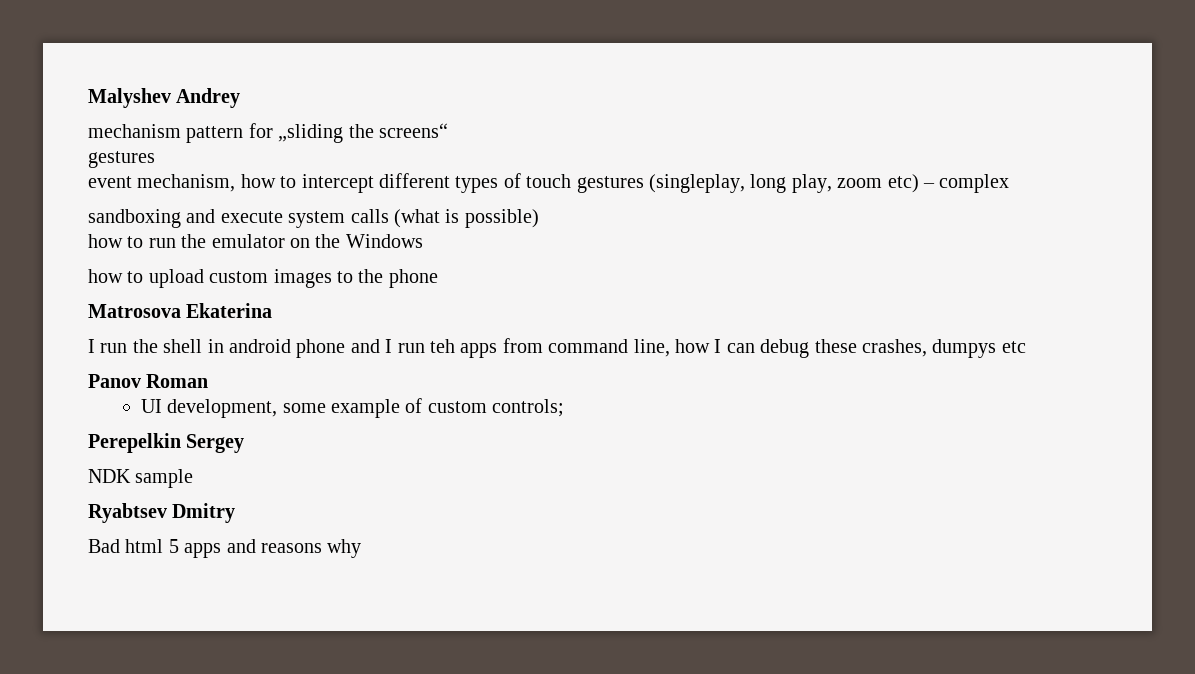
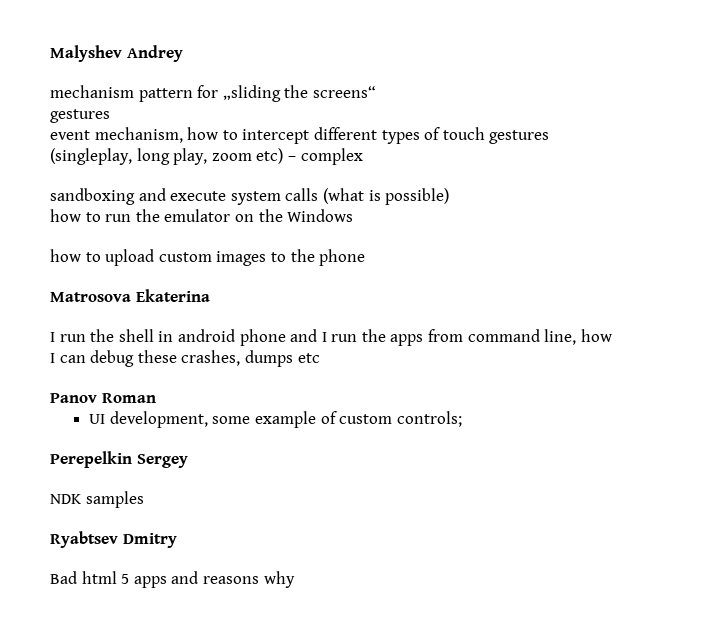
[429,339,455,353] teh -> [361,329,386,342] the
[932,339,997,358] dumpys -> [244,350,293,367] dumps
[135,469,194,488] sample -> [85,491,144,508] samples

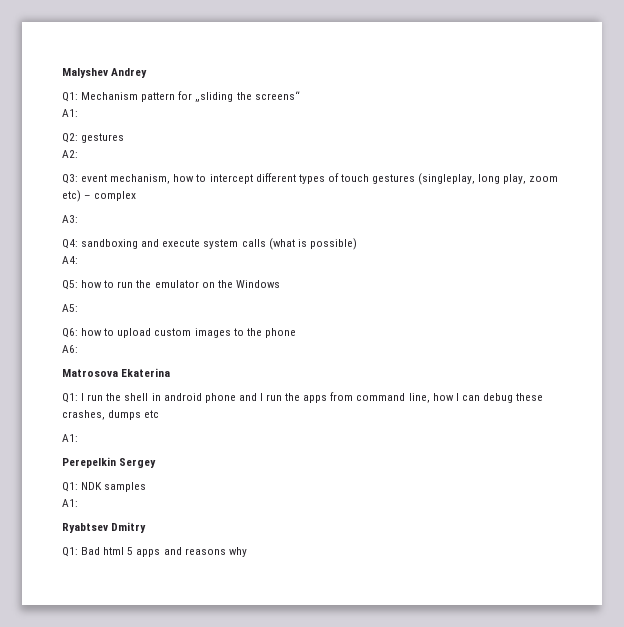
[50,85,134,98] mechanism -> [62,92,139,102] Q1: Mechanism
(376, 92) none -> [62,109,78,117] [62,133,78,143] A1: // Q2:
(110, 116) none -> [62,150,78,158] [62,174,78,184] A2: // Q3:
(363, 156) none -> [62,215,78,223] [62,239,78,249] A3: // Q4:
(450, 196) none -> [62,256,78,264] [62,280,78,290] A4: // Q5:
(354, 215) none -> [62,304,78,312] [62,328,78,338] A5: // Q6:
(366, 257) none -> [62,345,78,353] // A6:
(210, 295) none -> [62,393,78,403] Q1:
[50,393,156,403] [89,411,462,428] Panov Roman // UI development, some example of custom controls; -> [62,434,78,442] A1:
(188, 461) none -> [62,482,78,492] Q1:
(144, 499) none -> [62,499,78,507] // A1:
(177, 540) none -> [62,547,78,557] Q1:

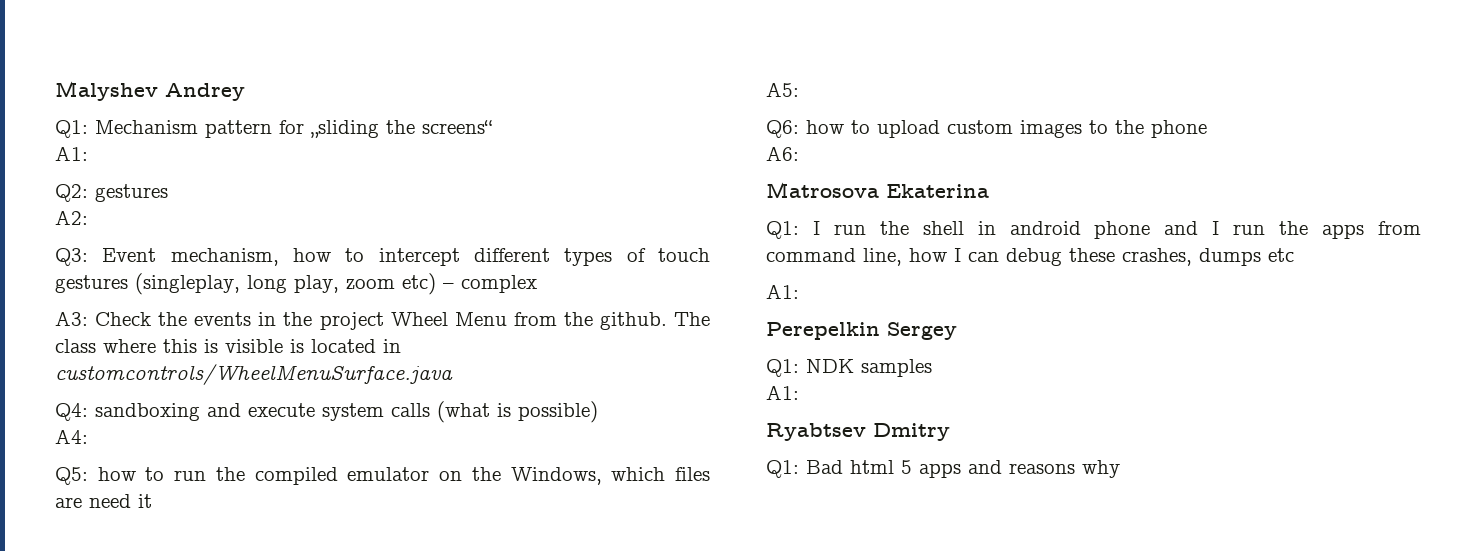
[81,174,108,182] event -> [102,248,157,262] Event
(78, 219) none -> [95,312,710,330] [55,339,401,353] [55,364,453,385] Check the events in the project Wheel Menu from the github. The class where this is visible is located in customcontrols/WheelMenuSurface.java
(152, 284) none -> [254,467,338,485] compiled
[235,280,280,288] Windows -> [510,467,711,485] [55,494,152,508] Windows, which files are need it

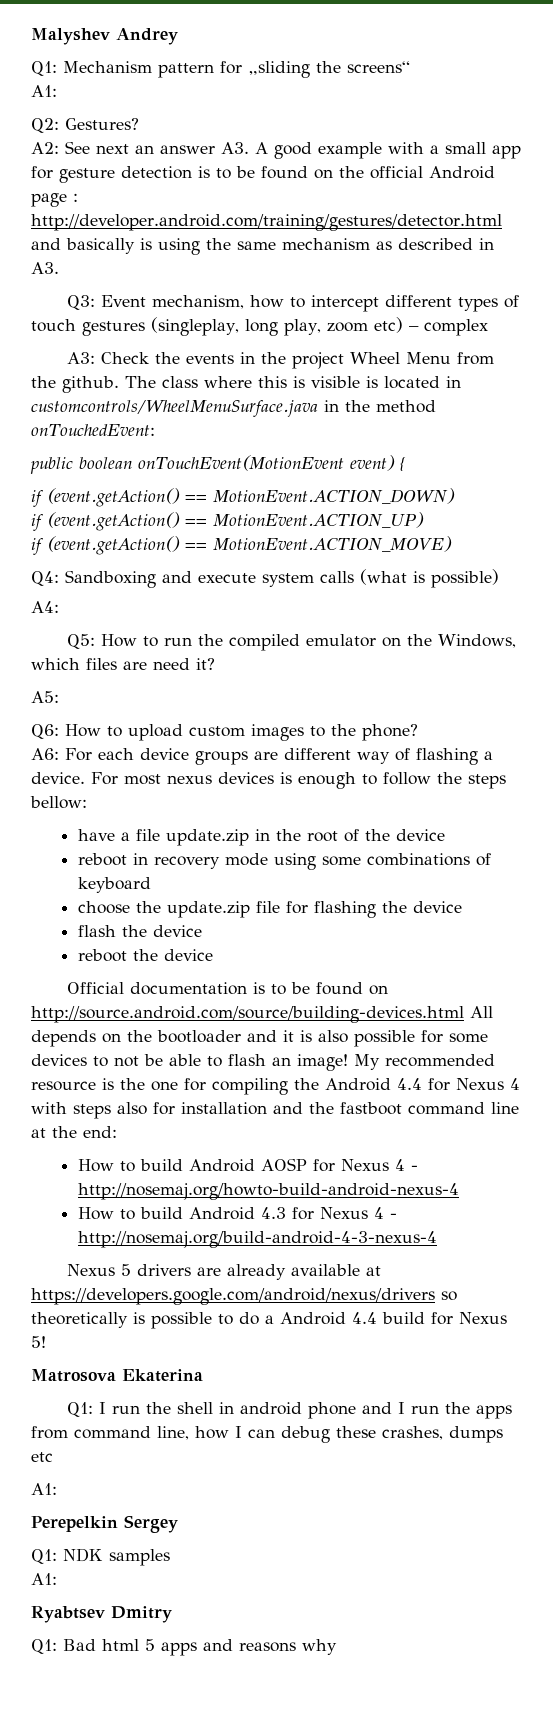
[95,184,168,202] gestures -> [65,118,139,130] Gestures?
(88, 217) none -> [65,141,521,159] [31,166,495,183] [31,193,78,207] [31,214,502,231] [31,238,494,255] [31,262,59,274] See next an answer A3. A good example with a small app for gesture detection is to be found on the official Android page : http://developer.android.com/training/gestures/detector.html and basically is using the same mechanism as described in A3.
(453, 374) none -> [323,400,436,413] [31,424,155,436] [30,455,406,474] [31,488,455,507] [31,512,424,531] [31,536,452,555] in the method onTouchedEvent: // public boolean onTouchEvent(MotionEvent event) { // if (event.getAction() == MotionEvent.ACTION_DOWN) // if (event.getAction() == MotionEvent.ACTION_UP) // if (event.getAction() == MotionEvent.ACTION_MOVE)
[95,403,200,421] sandboxing -> [65,570,156,588] Sandboxing
[97,467,136,481] how -> [100,634,137,647] How
[138,494,152,508] it -> [196,658,215,670] it?
[806,120,844,134] how -> [65,724,101,737] How
[1151,120,1207,138] phone -> [362,724,418,741] phone?
(799, 153) none -> [65,748,493,765] [31,772,506,789] [30,796,87,809] [78,829,446,846] [78,853,492,870] [78,877,152,893] [78,901,463,918] [78,925,203,937] [78,949,214,962] [66,982,388,995] [31,1006,493,1023] [31,1030,488,1047] [31,1054,495,1071] [31,1078,520,1095] [31,1102,519,1119] [31,1126,117,1138] [78,1158,419,1172] [78,1183,460,1200] [78,1207,398,1220] [78,1231,438,1248] [66,1264,381,1280] [31,1288,457,1305] [31,1312,507,1329] [31,1336,46,1348] For each device groups are different way of flashing a device. For most nexus devices is enough to follow the steps bellow: // have a file update.zip in the root of the device // reboot in recovery mode using some combinations of keyboard // choose the update.zip file for flashing the device // flash the device // reboot the device // Official documentation is to be found on http://source.android.com/source/building-devices.html All depends on the bootloader and it is also possible for some devices to not be able to flash an image! My recommended resource is the one for compiling the Android 4.4 for Nexus 4 with steps also for installation and the fastboot command line at the end: // How to build Android AOSP for Nexus 4 - http://nosemaj.org/howto-build-android-nexus-4 // How to build Android 4.3 for Nexus 4 - http://nosemaj.org/build-android-4-3-nexus-4 // Nexus 5 drivers are already available at https://developers.google.com/android/nexus/drivers so theoretically is possible to do a Android 4.4 build for Nexus 5!

